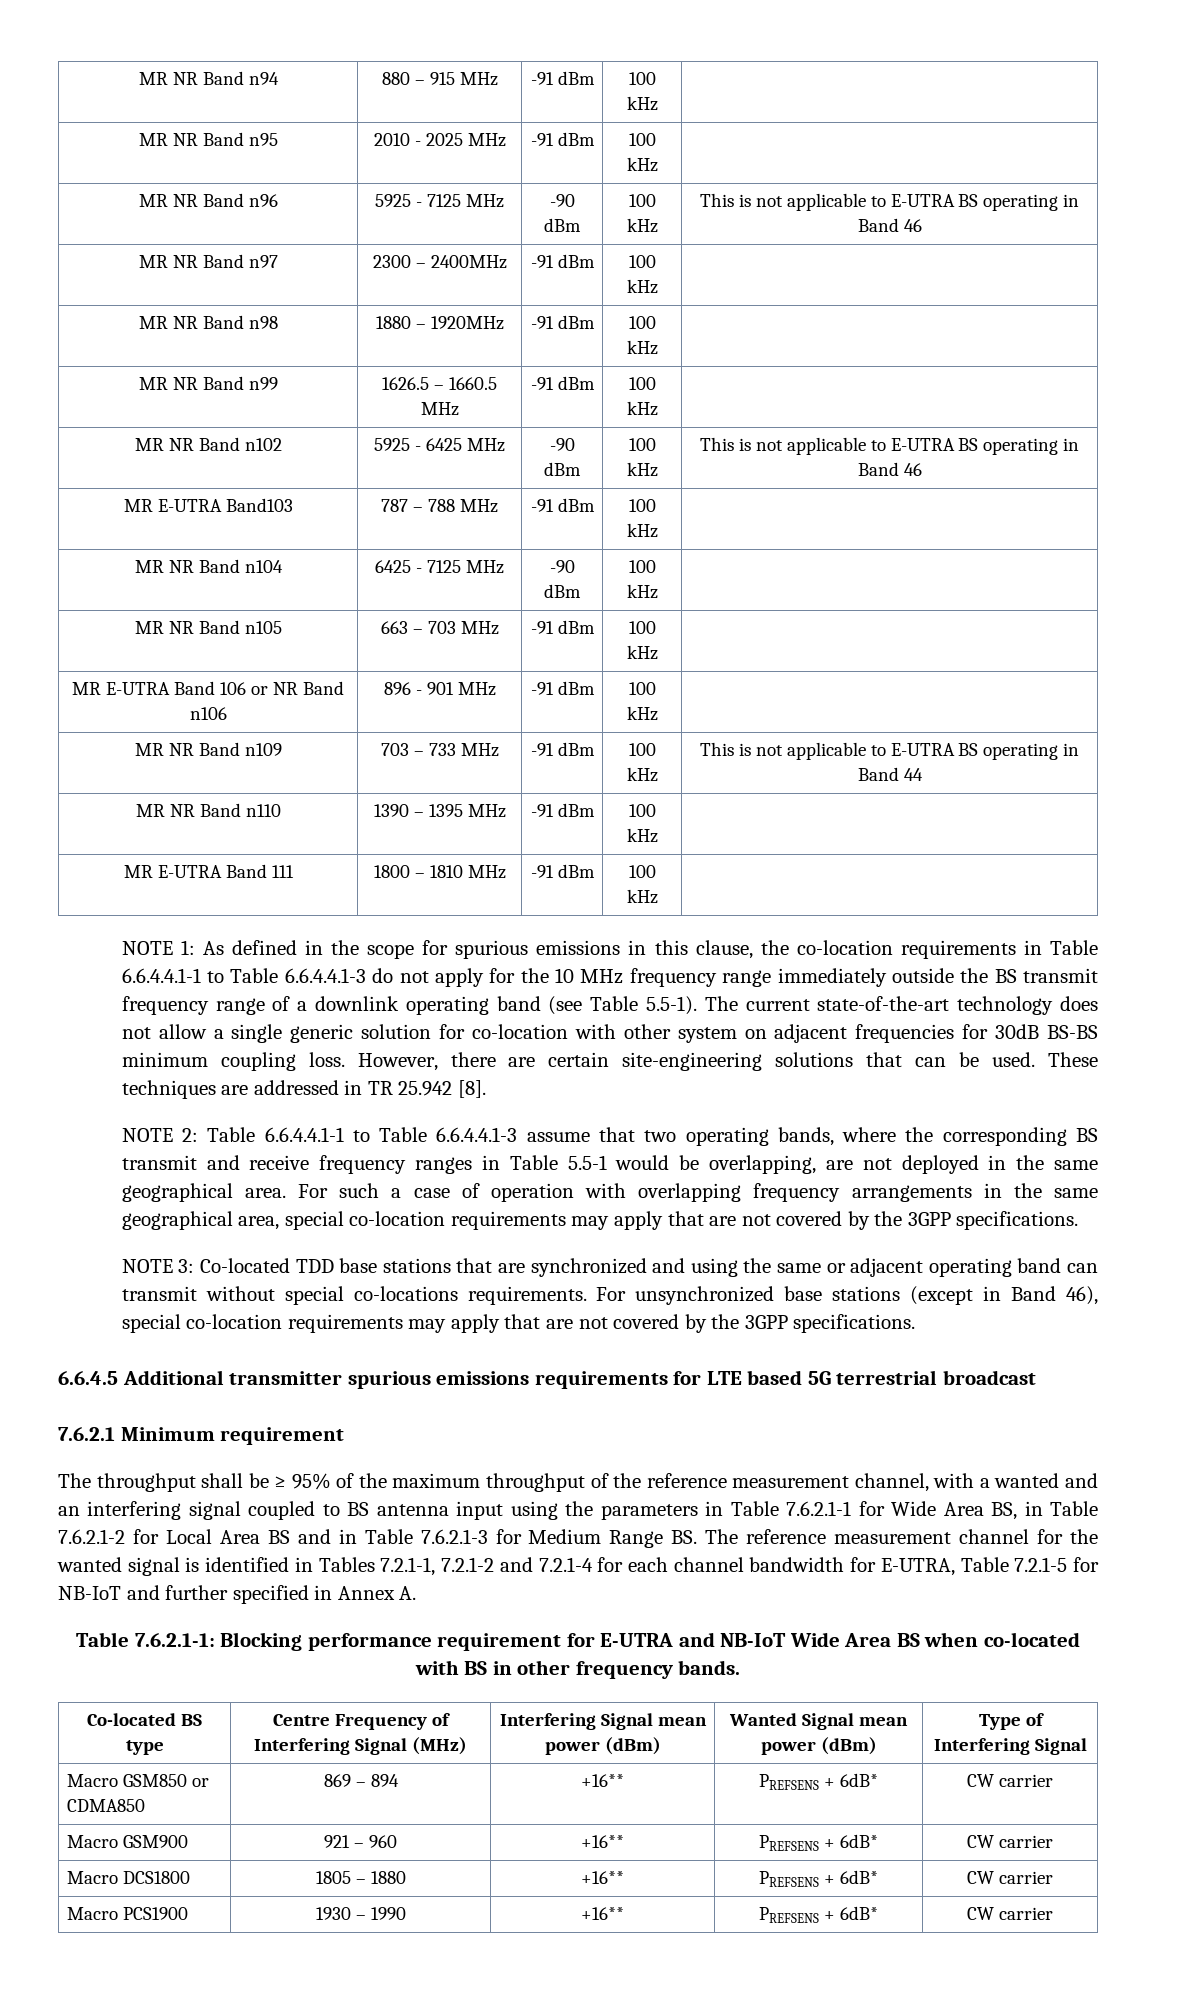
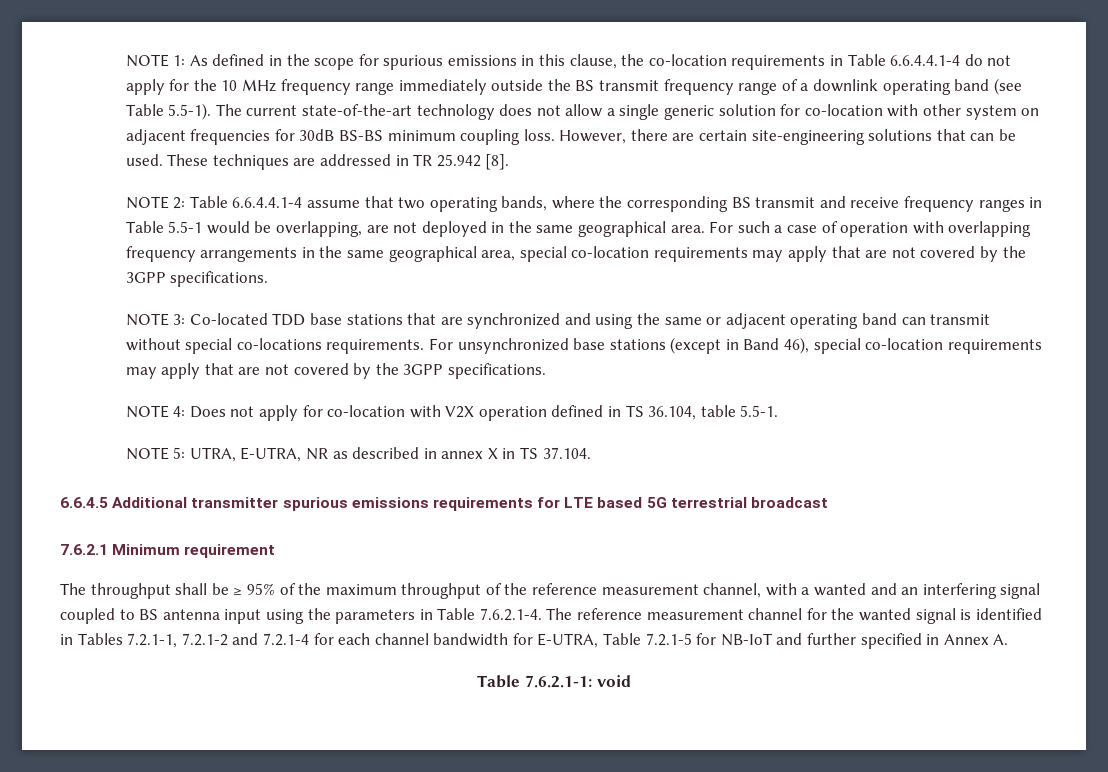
[138,71,279,85] [381,72,498,86] [530,71,595,85] [628,72,656,85] [626,96,658,111] [138,132,278,146] [373,133,506,147] [530,132,595,146] [628,133,656,146] [626,157,658,172] [138,193,278,207] [375,194,504,208] [549,194,575,207] [544,218,581,232] [628,194,656,207] [626,218,658,233] [699,193,1080,211] [857,218,922,232] [138,254,278,268] [372,255,507,269] [530,254,595,268] [628,255,656,268] [626,279,658,294] [138,315,278,329] [375,316,504,330] [530,315,595,329] [628,316,656,329] [626,340,658,355] [138,376,278,390] [382,377,497,390] [420,402,459,416] [530,376,595,390] [628,377,656,390] [626,401,658,416] [134,437,282,451] [374,438,505,452] [549,438,575,451] [544,462,581,476] [628,438,656,451] [626,462,658,477] [699,437,1080,455] [857,462,922,476] [123,498,293,512] [381,499,498,513] [530,498,595,512] [628,499,656,512] [626,523,658,538] [134,559,283,573] [375,560,504,574] [549,560,575,573] [544,584,581,598] [628,560,656,573] [626,584,658,599] [134,620,282,634] [380,621,499,635] [530,620,595,634] [628,621,656,634] [626,645,658,660] [72,681,344,695] [189,707,227,720] [383,682,496,696] [530,681,595,695] [628,682,656,695] [626,706,658,721] [134,742,282,756] [380,743,499,757] [530,742,595,756] [628,743,656,756] [626,767,658,782] [699,742,1080,760] [857,767,923,781] [135,803,281,817] [373,804,506,818] [530,803,595,817] [628,804,656,817] [626,828,658,843] [123,864,294,878] [373,865,506,879] [530,864,595,878] [628,865,656,878] [626,889,658,904] MR NR Band n94 | 880 – 915 MHz | -91 dBm | 100 kHz | // MR NR Band n95 | 2010 - 2025 MHz | -91 dBm | 100 kHz | // MR NR Band n96 | 5925 - 7125 MHz | -90 dBm | 100 kHz | This is not applicable to E-UTRA BS operating in Band 46 // MR NR Band n97 | 2300 – 2400MHz | -91 dBm | 100 kHz | // MR NR Band n98 | 1880 – 1920MHz | -91 dBm | 100 kHz | // MR NR Band n99 | 1626.5 – 1660.5 MHz | -91 dBm | 100 kHz | // MR NR Band n102 | 5925 - 6425 MHz | -90 dBm | 100 kHz | This is not applicable to E-UTRA BS operating in Band 46 // MR E-UTRA Band103 | 787 – 788 MHz | -91 dBm | 100 kHz | // MR NR Band n104 | 6425 - 7125 MHz | -90 dBm | 100 kHz | // MR NR Band n105 | 663 – 703 MHz | -91 dBm | 100 kHz | // MR E-UTRA Band 106 or NR Band n106 | 896 - 901 MHz | -91 dBm | 100 kHz | // MR NR Band n109 | 703 – 733 MHz | -91 dBm | 100 kHz | This is not applicable to E-UTRA BS operating in Band 44 // MR NR Band n110 | 1390 – 1395 MHz | -91 dBm | 100 kHz | // MR E-UTRA Band 111 | 1800 – 1810 MHz | -91 dBm | 100 kHz | // -> (125, 60) none
[121,968,366,983] 6.6.4.4.1-1 to Table 6.6.4.4.1-3 -> [890,55,961,66] 6.6.4.4.1-4
[264,1127,518,1142] 6.6.4.4.1-1 to Table 6.6.4.4.1-3 -> [232,197,303,208] 6.6.4.4.1-4
(916, 1323) none -> [125,405,779,421] [125,447,591,462] // NOTE 4: Does not apply for co-location with V2X operation defined in TS 36.104, table 5.5-1. // NOTE 5: UTRA, E-UTRA, NR as described in annex X in TS 37.104.
[786,1501,1099,1520] [58,1529,698,1548] 7.6.2.1-1 for Wide Area BS, in Table 7.6.2.1-2 for Local Area BS and in Table 7.6.2.1-3 for Medium Range BS. -> [479,608,542,621] 7.6.2.1-4.
[220,1632,1080,1651] [414,1660,741,1679] [87,1713,202,1726] [125,1740,164,1755] [273,1713,450,1730] [254,1737,467,1755] [499,1713,707,1730] [544,1737,661,1755] [729,1713,908,1730] [760,1737,877,1755] [978,1713,1044,1730] [933,1738,1087,1755] [66,1774,209,1787] [66,1799,145,1812] [323,1774,399,1787] [581,1774,624,1787] [759,1773,878,1790] [967,1774,1053,1787] [66,1835,188,1848] [324,1835,397,1848] [581,1835,624,1848] [759,1834,878,1851] [967,1835,1053,1848] [66,1871,190,1884] [315,1871,406,1884] [581,1871,624,1884] [759,1870,878,1887] [967,1871,1053,1884] [66,1907,188,1920] [315,1907,406,1920] [581,1907,624,1920] [759,1906,878,1923] [967,1907,1053,1920] Blocking performance requirement for E-UTRA and NB-IoT Wide Area BS when co-located with BS in other frequency bands. // Co-located BS type | Centre Frequency of Interfering Signal (MHz) | Interfering Signal mean power (dBm) | Wanted Signal mean power (dBm) | Type of Interfering Signal // Macro GSM850 or CDMA850 | 869 – 894 | +16** | PREFSENS + 6dB* | CW carrier // Macro GSM900 | 921 – 960 | +16** | PREFSENS + 6dB* | CW carrier // Macro DCS1800 | 1805 – 1880 | +16** | PREFSENS + 6dB* | CW carrier // Macro PCS1900 | 1930 – 1990 | +16** | PREFSENS + 6dB* | CW carrier -> [596,675,631,687] void

